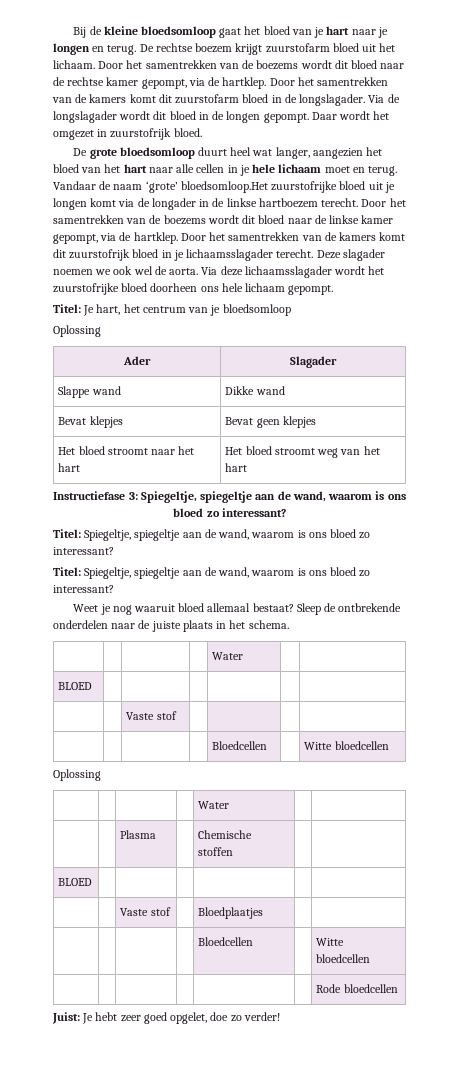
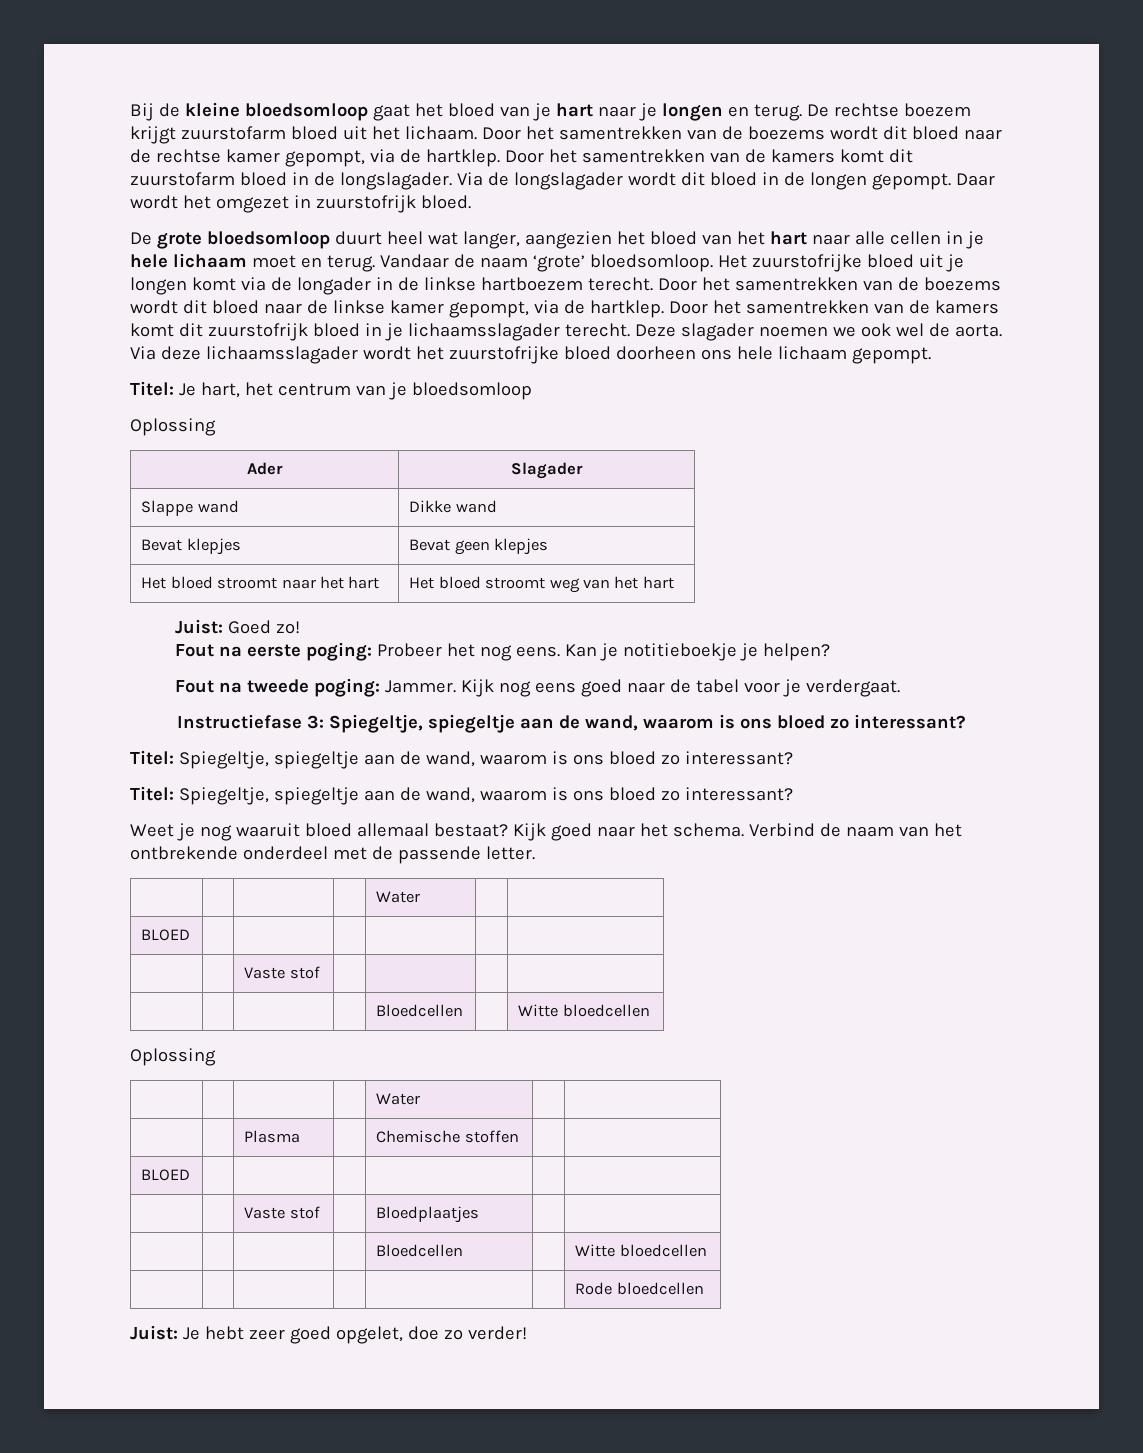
[180,181,268,193] bloedsomloop.Het -> [589,254,747,272] bloedsomloop. Het
(248, 467) none -> [175,619,301,634] [175,642,831,661] [175,678,901,697] // Juist: Goed zo! // Fout na eerste poging: Probeer het nog eens. Kan je notitieboekje je helpen? // Fout na tweede poging: Jammer. Kijk nog eens goed naar de tabel voor je verdergaat.
[296,603,402,615] [53,620,289,632] Sleep de ontbrekende onderdelen naar de juiste plaats in het schema. -> [512,823,962,841] [130,846,535,864] Kijk goed naar het schema. Verbind de naam van het ontbrekende onderdeel met de passende letter.

